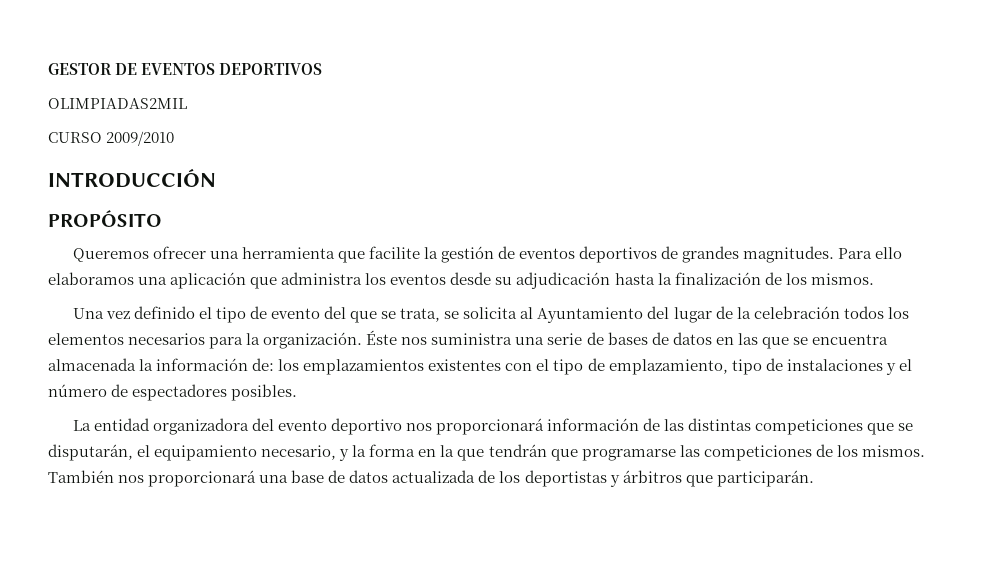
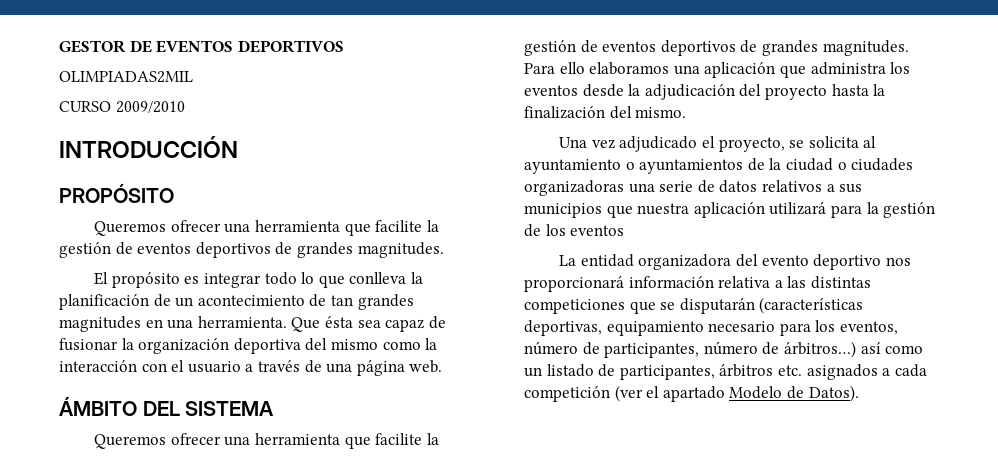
(835, 254) none -> [94,272,424,288] [59,294,414,310] [59,316,446,332] [59,338,438,354] [59,360,443,376] [59,396,275,416] [94,433,439,449] [524,40,909,56] // El propósito es integrar todo lo que conlleva la planificación de un acontecimiento de tan grandes magnitudes en una herramienta. Que ésta sea capaz de fusionar la organización deportiva del mismo como la interacción con el usuario a través de una página web. // ÁMBITO DEL SISTEMA // Queremos ofrecer una herramienta que facilite la gestión de eventos deportivos de grandes magnitudes.
[495,272,874,289] [72,306,909,323] [48,330,888,349] [48,358,912,375] [48,384,298,401] su adjudicación hasta la finalización de los mismos. // Una vez definido el tipo de evento del que se trata, se solicita al Ayuntamiento del lugar de la celebración todos los elementos necesarios para la organización. Éste nos suministra una serie de bases de datos en las que se encuentra almacenada la información de: los emplazamientos existentes con el tipo de emplazamiento, tipo de instalaciones y el número de espectadores posibles. -> [628,84,886,100] [524,106,687,119] [559,136,877,152] [524,158,914,174] [524,180,863,196] [524,202,936,218] [524,224,625,237] la adjudicación del proyecto hasta la finalización del mismo. // Una vez adjudicado el proyecto, se solicita al ayuntamiento o ayuntamientos de la ciudad o ciudades organizadoras una serie de datos relativos a sus municipios que nuestra aplicación utilizará para la gestión de los eventos
[643,418,661,431] de -> [718,276,783,288] relativa a
[48,444,925,461] [48,470,814,487] disputarán, el equipamiento necesario, y la forma en la que tendrán que programarse las competiciones de los mismos. También nos proporcionará una base de datos actualizada de los deportistas y árbitros que participarán. -> [679,297,864,314] [524,320,898,336] [524,341,924,358] [524,364,927,380] [524,385,859,402] disputarán (características deportivas, equipamiento necesario para los eventos, número de participantes, número de árbitros…) así como un listado de participantes, árbitros etc. asignados a cada competición (ver el apartado Modelo de Datos).

